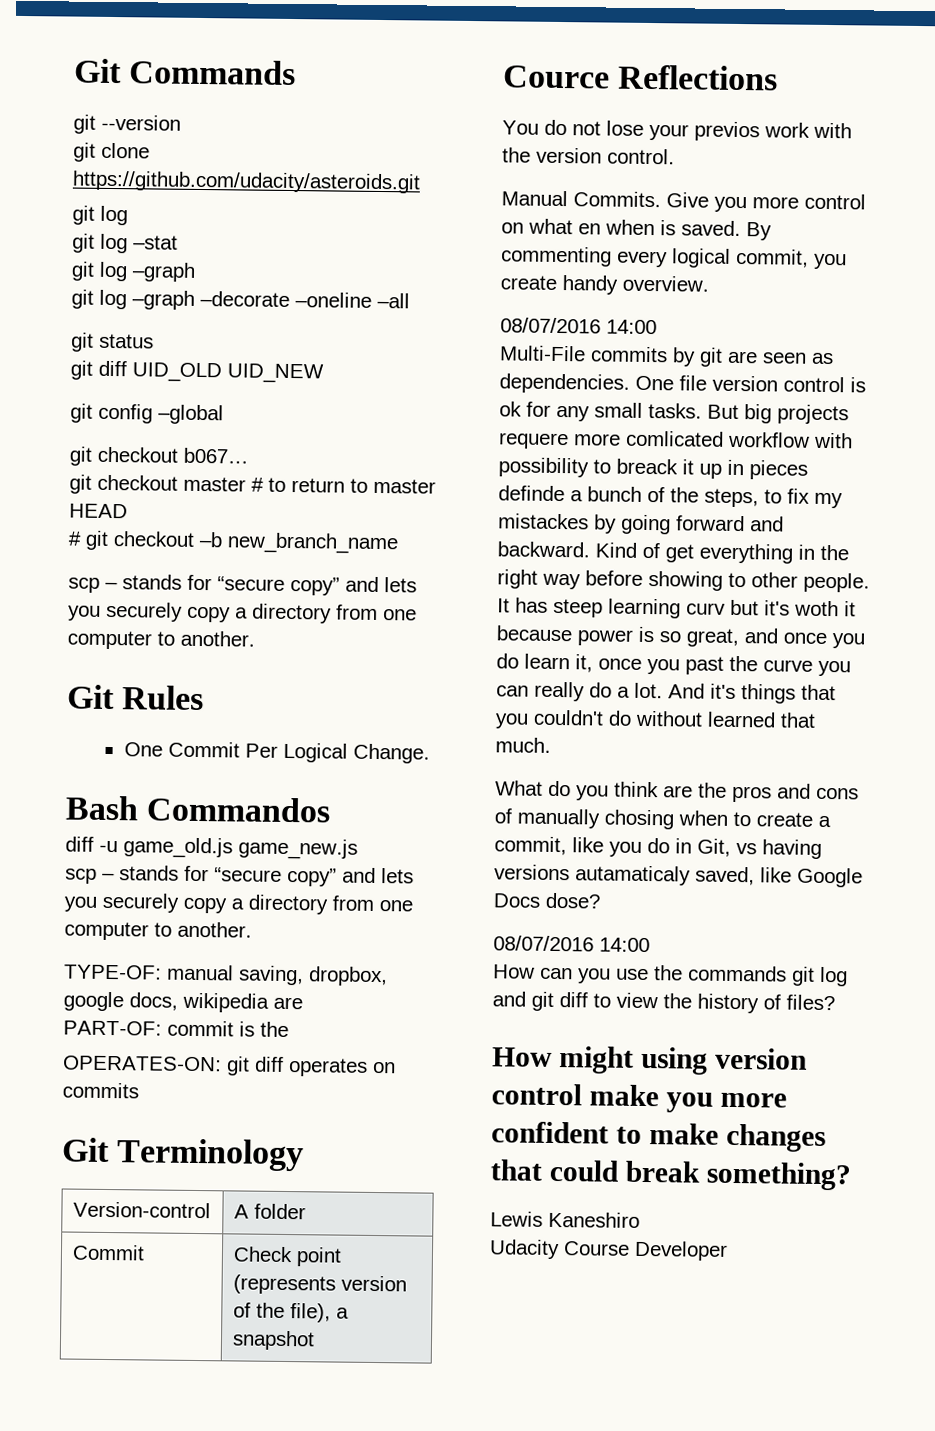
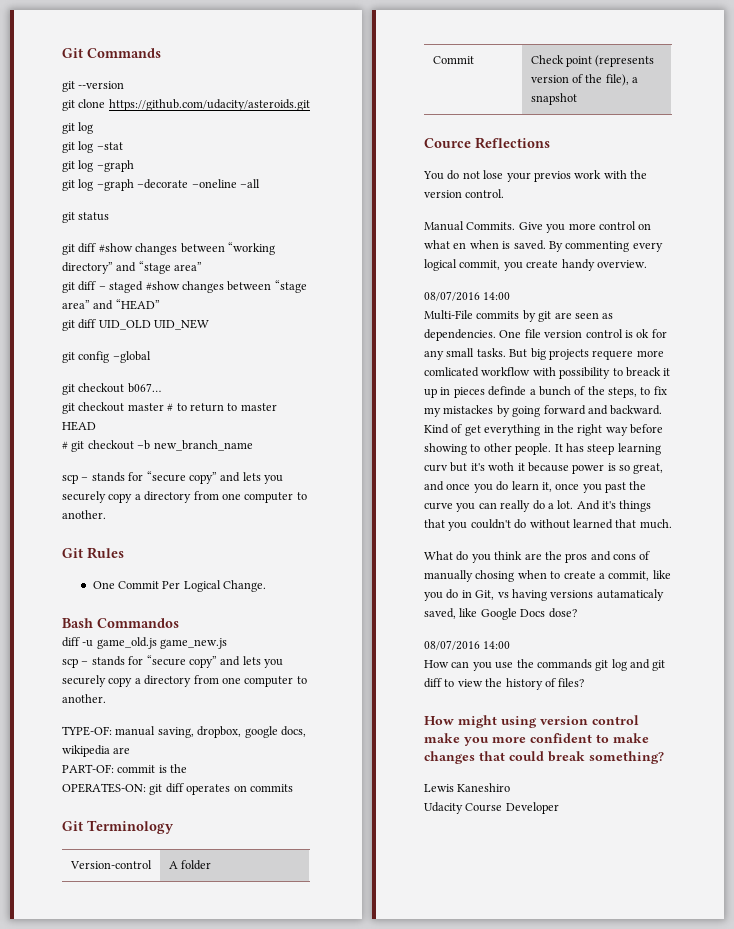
(154, 341) none -> [62,242,275,255] [62,261,203,274] [62,280,307,293] [62,299,160,310] // git diff #show changes between “working directory” and “stage area” // git diff – staged #show changes between “stage area” and “HEAD”

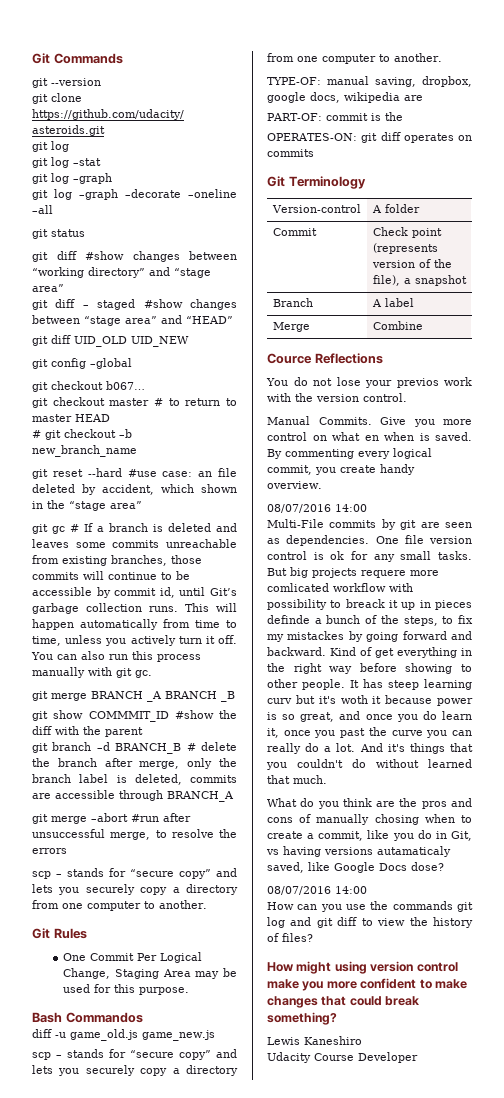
(253, 445) none -> [32,468,237,479] [32,484,237,495] [32,500,142,511] [32,523,237,534] [32,539,237,548] [32,555,202,566] [32,571,190,580] [32,587,237,598] [32,603,237,614] [32,619,237,630] [32,635,237,646] [31,651,201,662] [32,667,152,678] [32,691,235,702] [32,710,237,722] [32,726,143,737] [32,742,237,754] [32,758,237,769] [32,774,237,785] [32,790,234,802] [32,813,191,824] [32,829,237,840] [32,848,67,854] // git reset --hard #use case: an file deleted by accident, which shown in the “stage area” // git gc # If a branch is deleted and leaves some commits unreachable from existing branches, those commits will continue to be accessible by commit id, until Git’s garbage collection runs. This will happen automatically from time to time, unless you actively turn it off. You can also run this process manually with git gc. // git merge BRANCH _A BRANCH _B // git show COMMMIT_ID #show the diff with the parent // git branch –d BRANCH_B # delete the branch after merge, only the branch label is deleted, commits are accessible through BRANCH_A // git merge –abort #run after unsuccessful merge, to resolve the errors
[223,580,267,592] Change. -> [63,968,237,979] [63,984,190,995] Change, Staging Area may be used for this purpose.
(577, 99) none -> [272,298,313,307] [371,298,414,307] [272,322,310,332] [372,321,423,330] // Branch | A label // Merge | Combine

